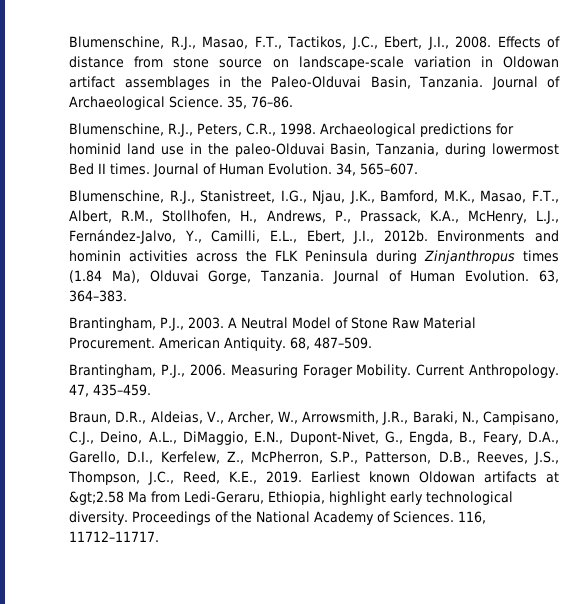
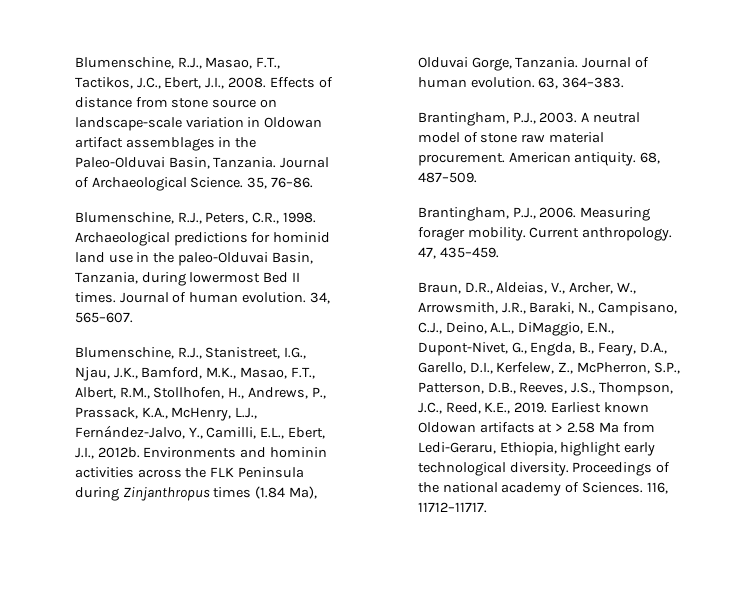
[219,163,333,175] Human Evolution. -> [189,292,307,303] human evolution.
[410,270,530,282] Human Evolution. -> [417,77,535,88] human evolution.
[241,317,477,329] [69,337,287,351] Neutral Model of Stone Raw Material Procurement. American Antiquity. -> [593,112,641,123] [417,132,605,143] [417,152,637,166] neutral model of stone raw material procurement. American antiquity.
[302,364,560,378] Forager Mobility. Current Anthropology. -> [417,227,673,241] forager mobility. Current anthropology.
[69,491,125,505] &gt;2.58 -> [555,422,596,433] > 2.58
[256,511,375,525] National Academy -> [442,482,562,496] national academy

